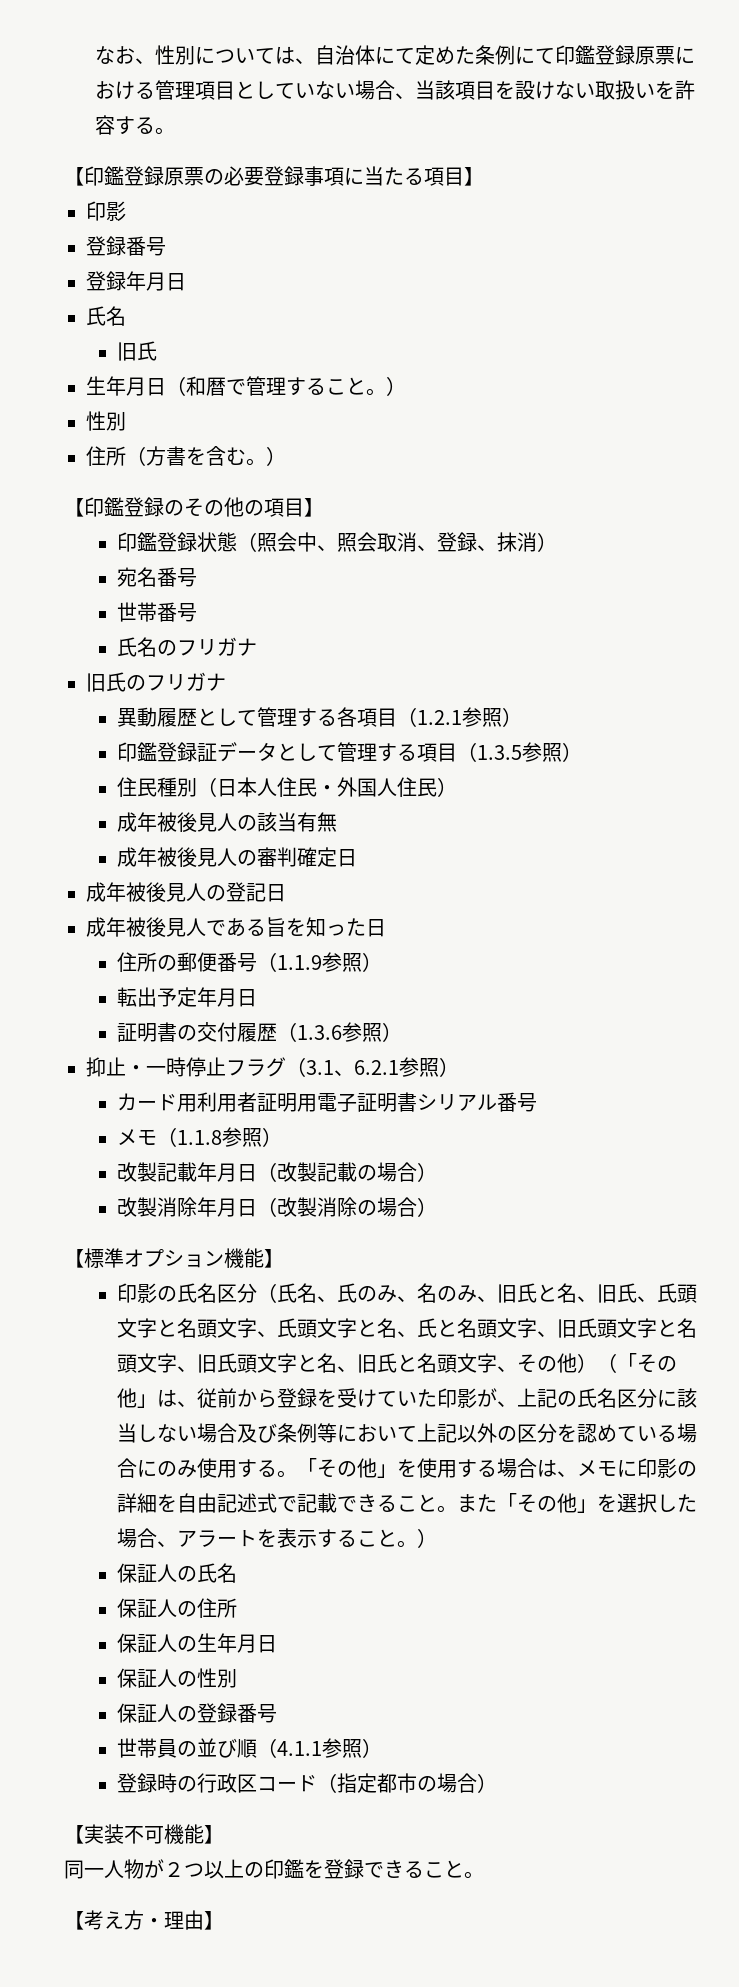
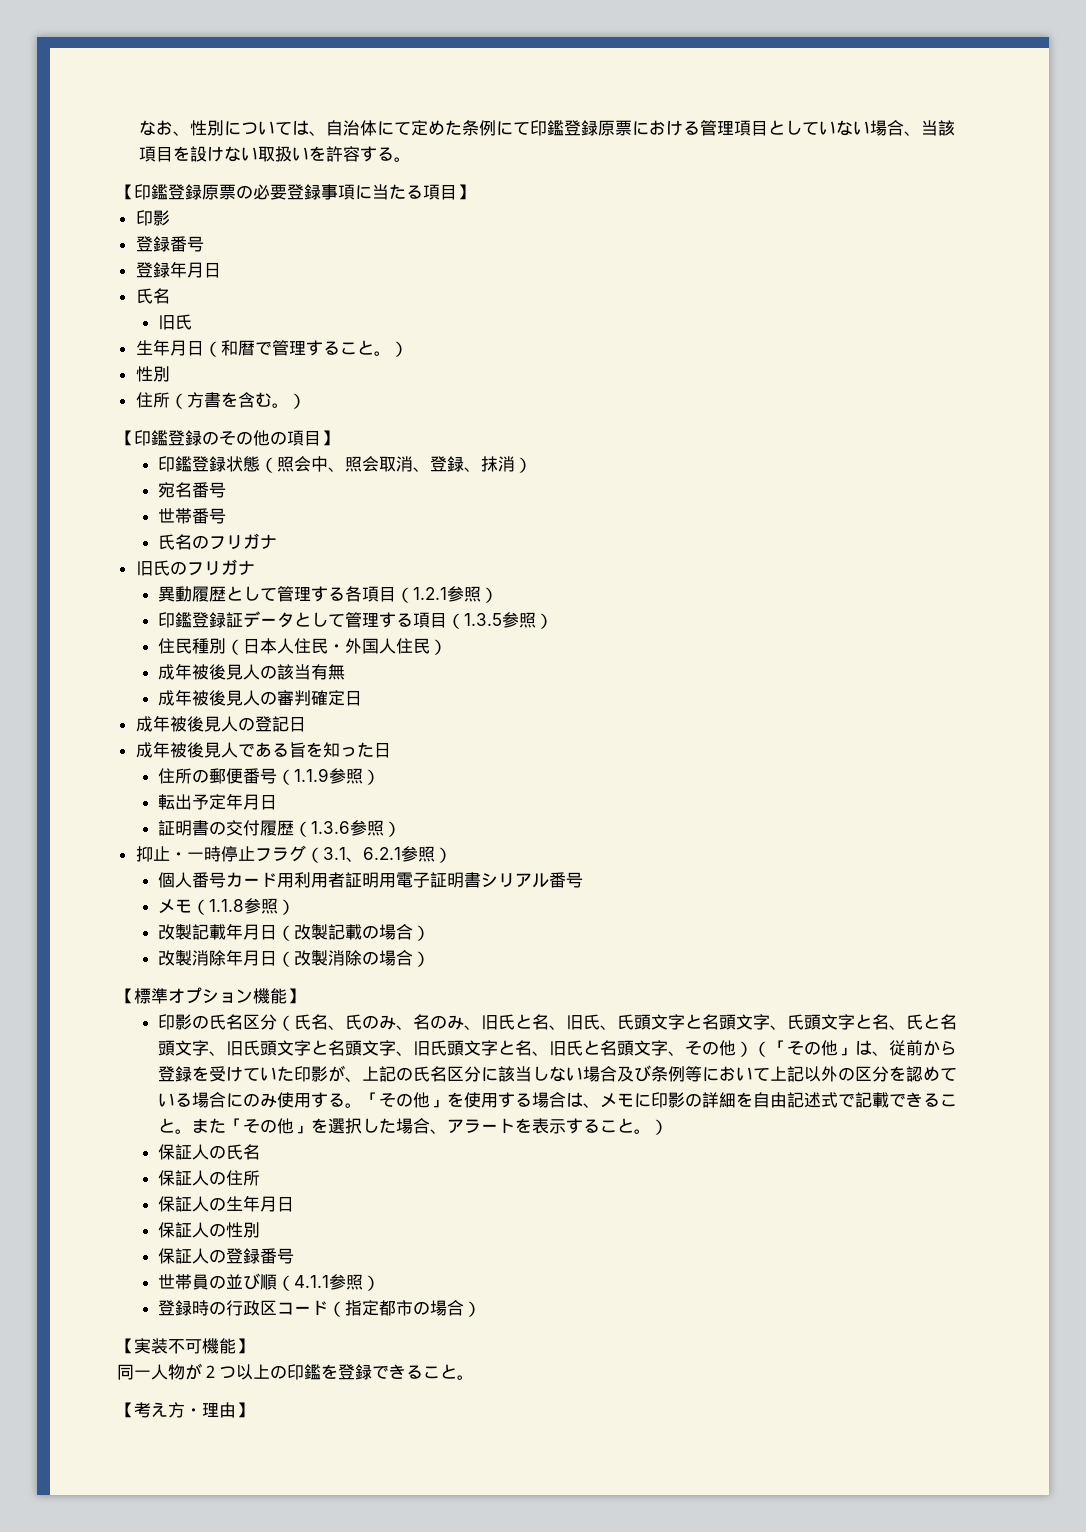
(459, 1067) none -> [157,872,226,888] 個人番号

